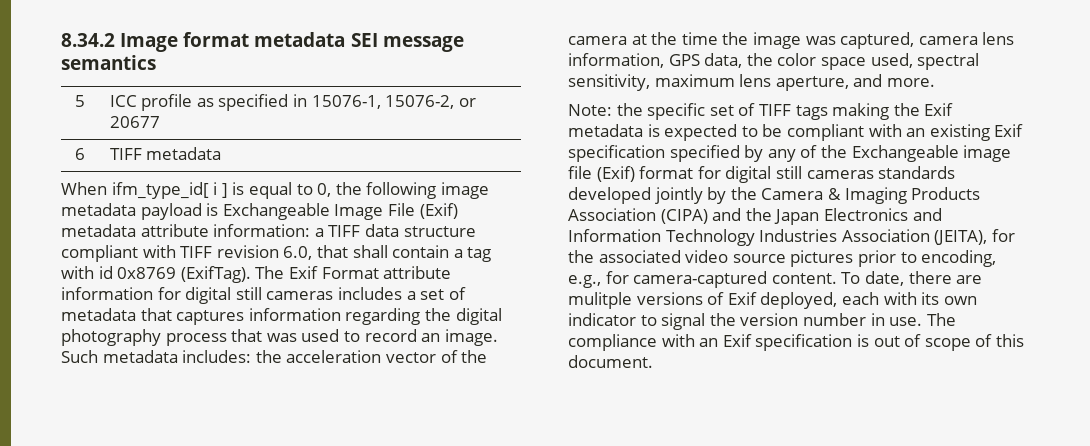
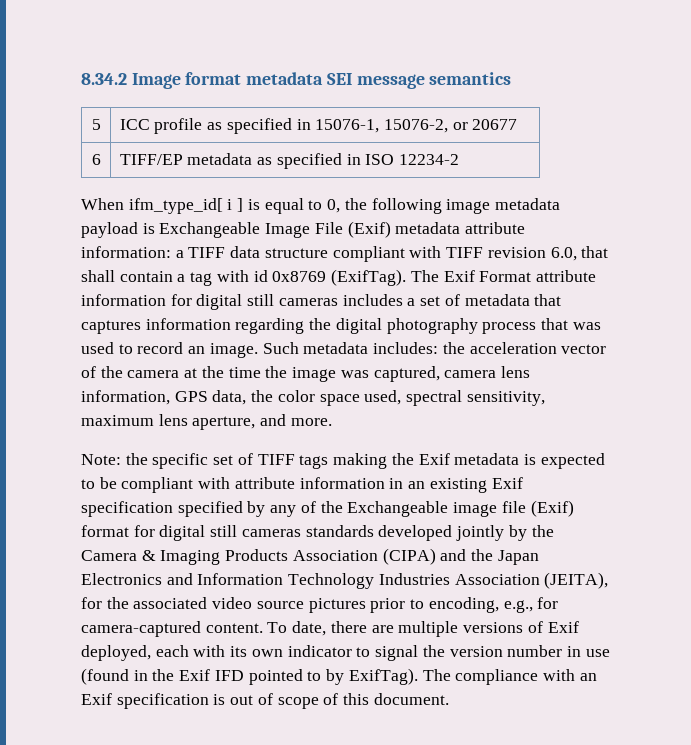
[109,147,222,160] TIFF metadata -> [119,153,459,169] TIFF/EP metadata as specified in ISO 12234-2
(902, 130) none -> [234,477,404,489] attribute information in
[568,292,632,309] mulitple -> [398,621,459,637] multiple
[889,317,923,326] use. -> [585,649,610,657] [81,668,418,685] use (found in the Exif IFD pointed to by ExifTag).

